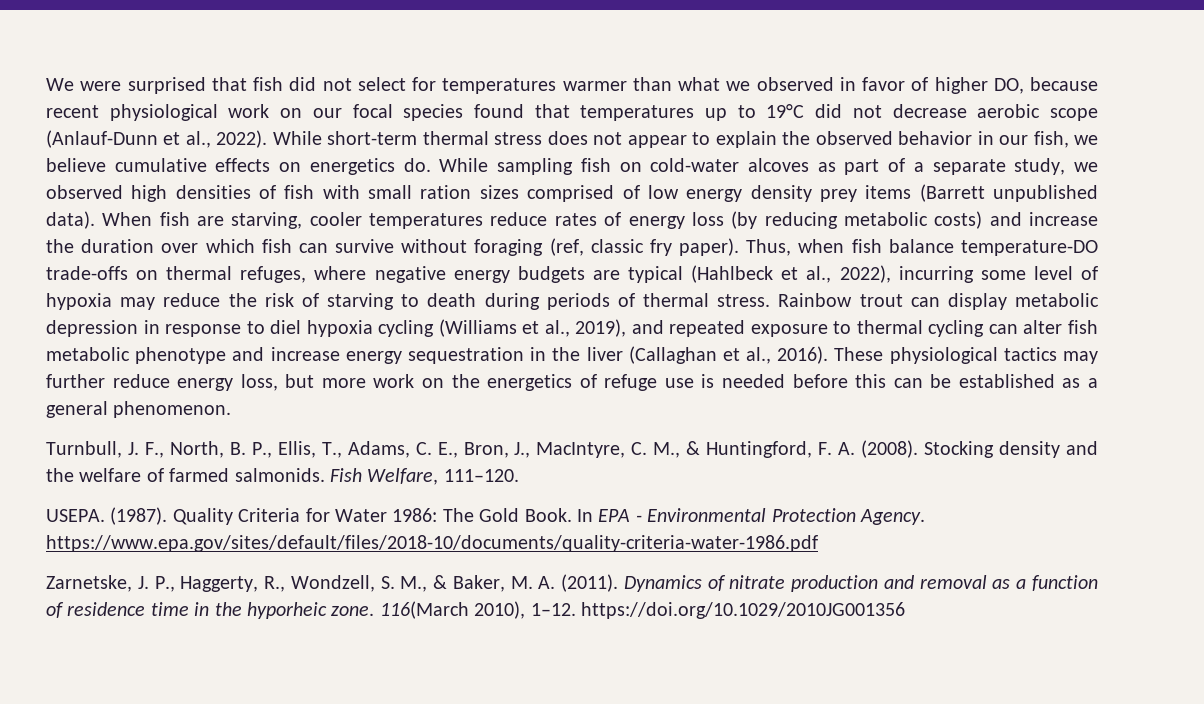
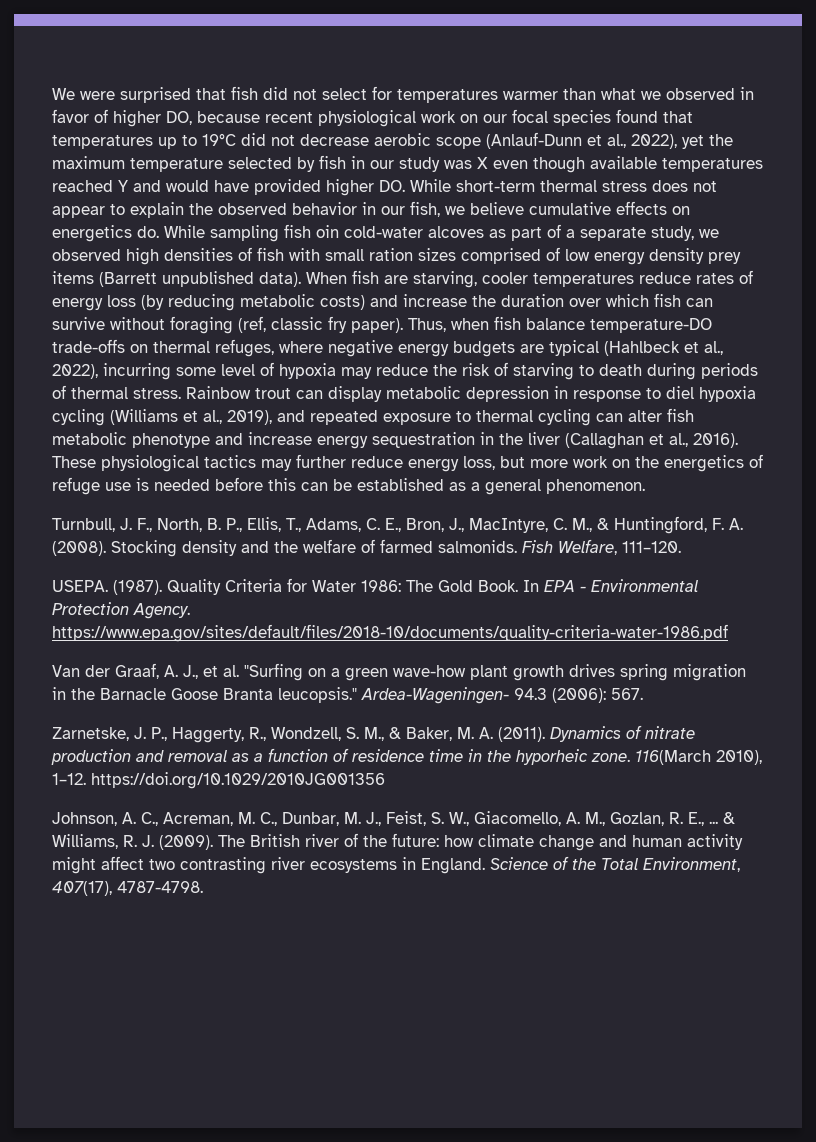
[216,130,268,148] 2022). -> [631,134,733,149] [52,155,763,173] [52,179,405,196] 2022), yet the maximum temperature selected by fish in our study was X even though available temperatures reached Y and would have provided higher DO.
[619,162,642,172] on -> [316,225,339,238] oin
(818, 543) none -> [52,663,746,681] [52,687,643,704] // Van der Graaf, A. J., et al. "Surfing on a green wave-how plant growth drives spring migration in the Barnacle Goose Branta leucopsis." Ardea-Wageningen- 94.3 (2006): 567.
(905, 610) none -> [52,811,735,826] [52,833,743,851] [52,856,740,874] [52,881,203,896] // Johnson, A. C., Acreman, M. C., Dunbar, M. J., Feist, S. W., Giacomello, A. M., Gozlan, R. E., ... & Williams, R. J. (2009). The British river of the future: how climate change and human activity might affect two contrasting river ecosystems in England. Science of the Total Environment, 407(17), 4787-4798.

